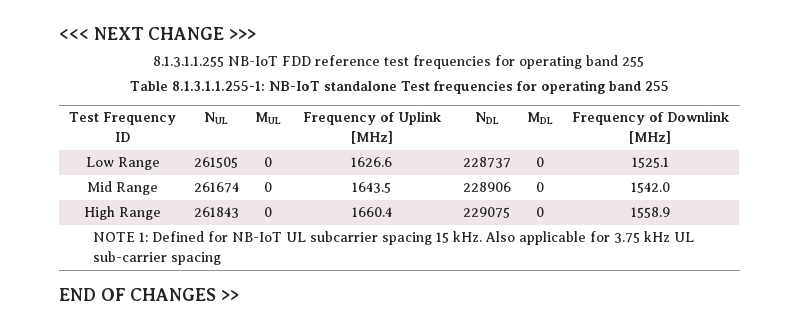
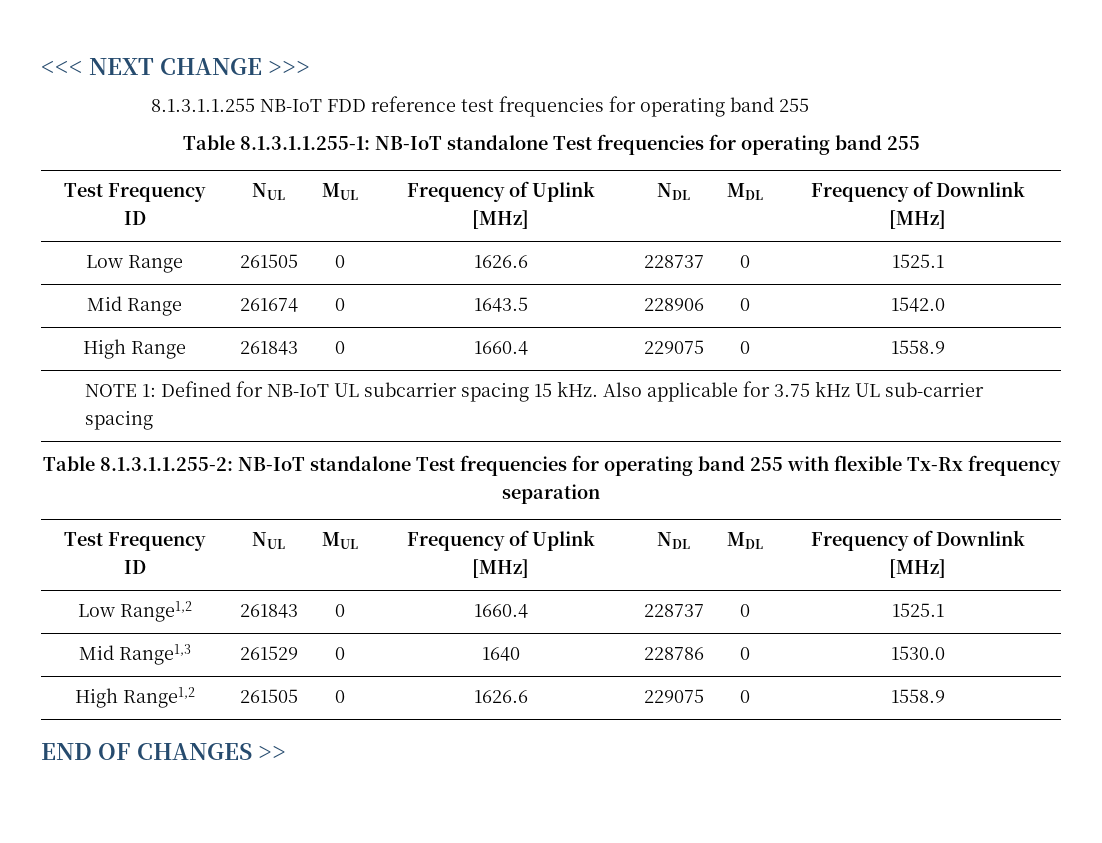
(222, 258) none -> [42,455,1061,476] [502,484,600,504] [64,532,206,551] [123,560,146,574] [251,532,285,549] [321,532,358,549] [406,530,595,551] [472,559,529,578] [657,532,690,549] [727,532,763,549] [810,530,1025,551] [889,559,946,578] [77,601,192,622] [239,604,298,618] [334,604,345,617] [473,604,528,618] [643,604,704,617] [740,604,750,617] [891,603,944,617] [78,644,191,665] [239,646,298,660] [334,647,345,660] [481,647,520,661] [643,647,704,660] [740,647,750,660] [890,646,945,660] [74,687,195,708] [239,689,298,703] [334,690,345,703] [473,690,528,703] [643,689,704,703] [740,690,750,703] [890,689,945,703] // Table 8.1.3.1.1.255-2: NB-IoT standalone Test frequencies for operating band 255 with flexible Tx-Rx frequency separation // Test Frequency ID | NUL | MUL | Frequency of Uplink [MHz] | NDL | MDL | Frequency of Downlink [MHz] // Low Range1,2 | 261843 | 0 | 1660.4 | 228737 | 0 | 1525.1 // Mid Range1,3 | 261529 | 0 | 1640 | 228786 | 0 | 1530.0 // High Range1,2 | 261505 | 0 | 1626.6 | 229075 | 0 | 1558.9

